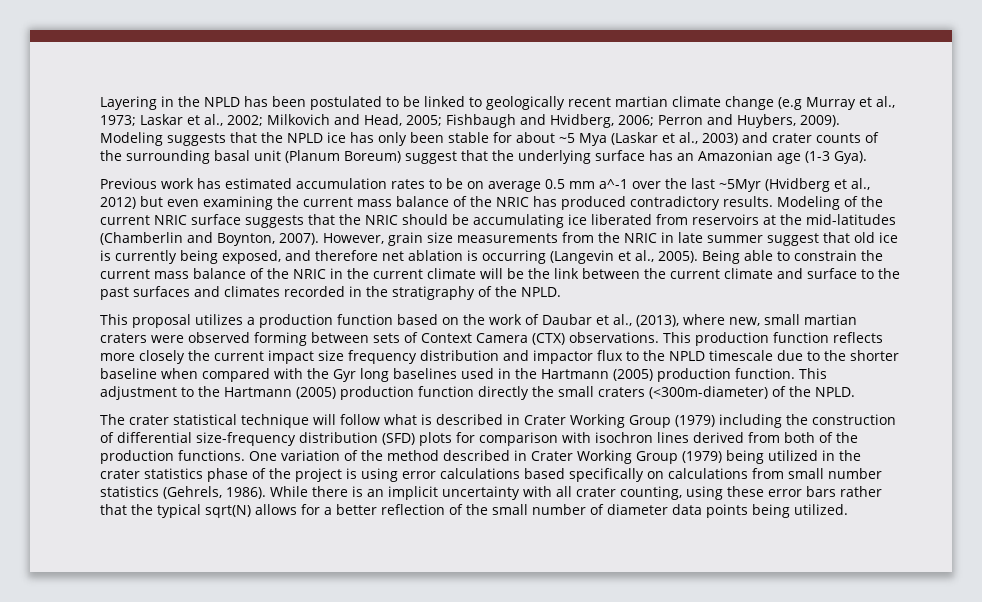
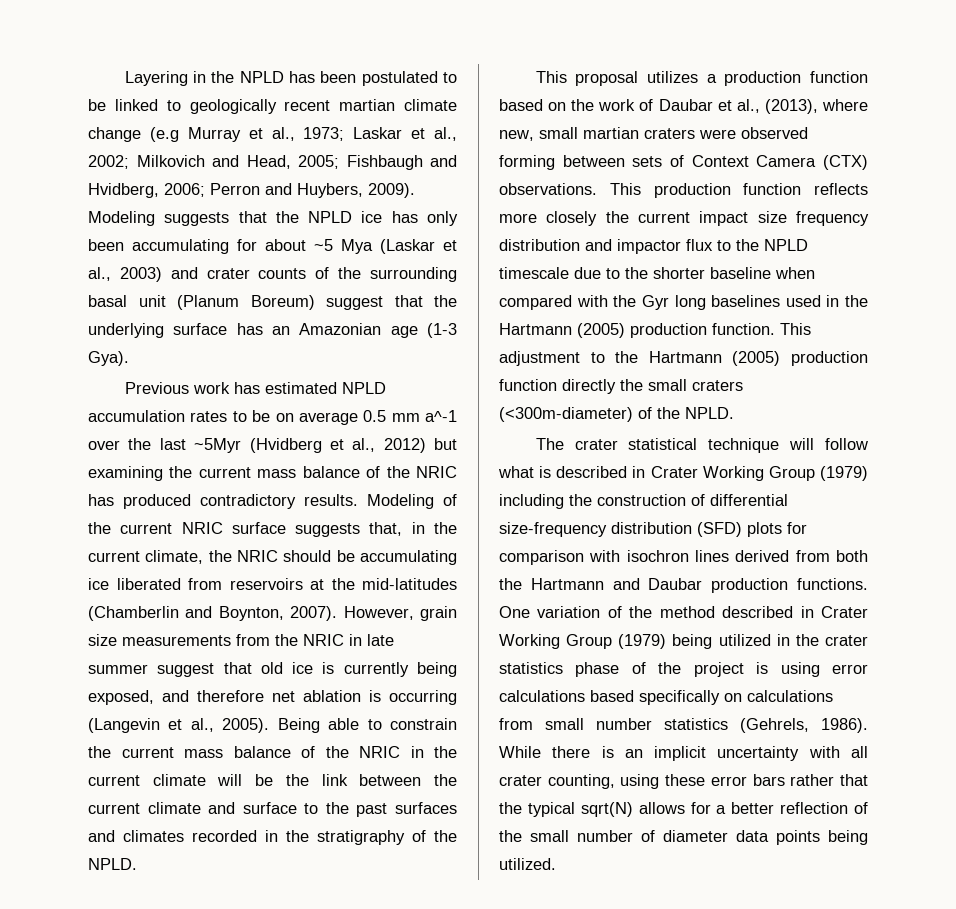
[448,132,489,143] stable -> [132,239,229,254] accumulating
(292, 183) none -> [341,382,386,394] NPLD
[167,199,199,207] even -> (457, 444) none
[308,214,335,225] that -> [369,522,457,536] [88,550,204,564] that, in the current climate,
[819,432,858,443] of the -> [499,578,703,590] the Hartmann and Daubar

